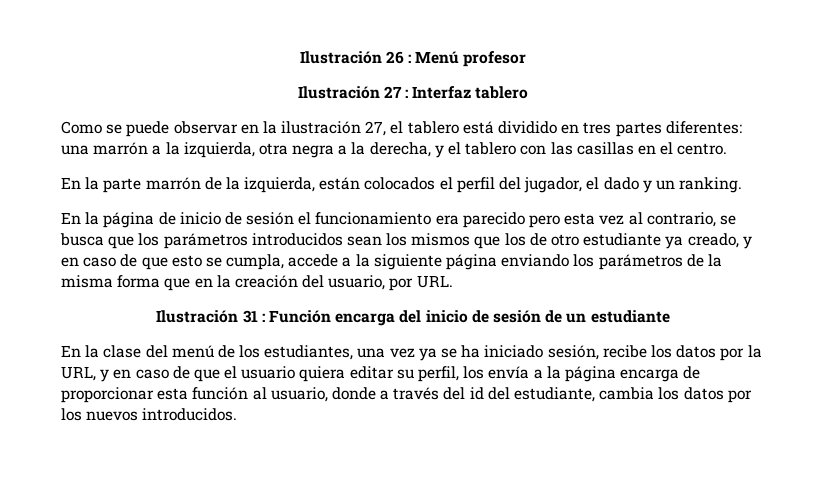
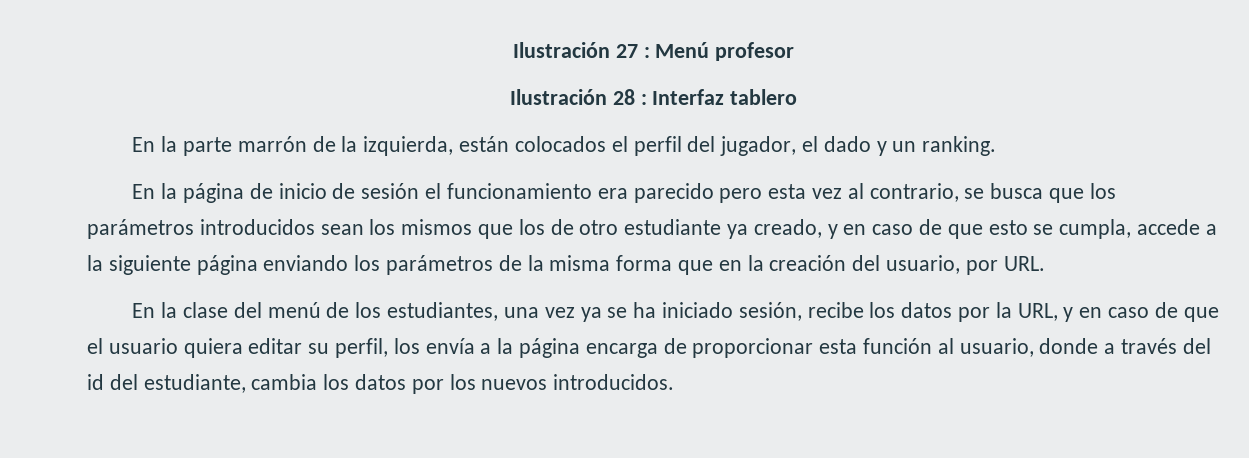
[299,51,404,64] Ilustración 26 -> [512,42,638,58] Ilustración 27
[383,86,402,98] 27 -> [612,89,635,105] 28
[61,121,742,137] [61,142,728,158] // Como se puede observar en la ilustración 27, el tablero está dividido en tres partes diferentes: una marrón a la izquierda, otra negra a la derecha, y el tablero con las casillas en el centro. -> (798, 97) none
[156,310,670,326] // Ilustración 31 : Función encarga del inicio de sesión de un estudiante -> (1045, 263) none

